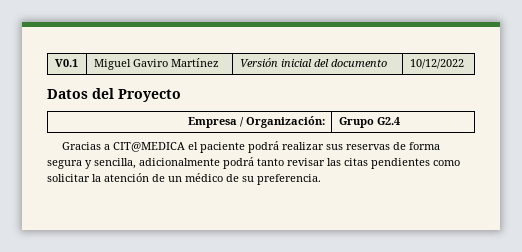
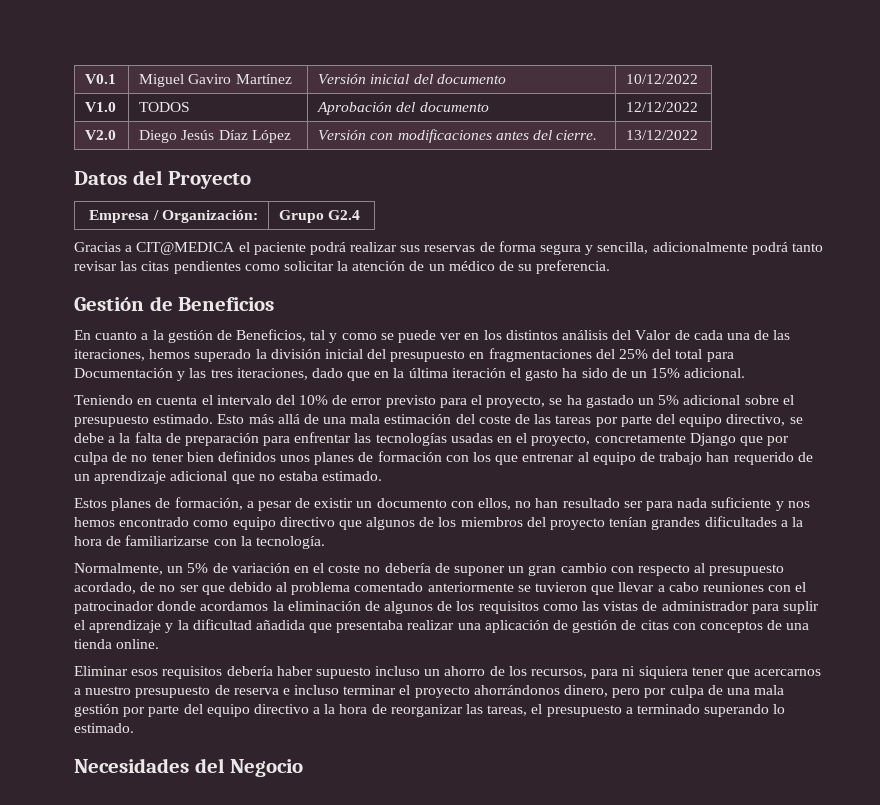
(464, 64) none -> [85,102,117,112] [139,102,191,112] [317,102,489,115] [626,102,699,112] [85,130,117,140] [139,130,291,143] [318,129,598,143] [626,130,699,140] // V1.0 | TODOS | Aprobación del documento | 12/12/2022 // V2.0 | Diego Jesús Díaz López | Versión con modificaciones antes del cierre. | 13/12/2022
(321, 179) none -> [74,296,275,311] [74,329,791,343] [74,348,734,362] [74,368,746,381] [74,395,794,408] [74,414,803,427] [74,432,790,446] [74,451,813,465] [74,471,383,484] [74,497,810,511] [74,516,803,530] [74,535,325,549] [74,563,785,576] [74,582,807,595] [74,601,819,614] [74,619,810,633] [74,639,160,649] [74,666,822,679] [74,685,785,698] [74,704,786,717] [74,723,134,733] [74,758,304,777] // Gestión de Beneficios // En cuanto a la gestión de Beneficios, tal y como se puede ver en los distintos análisis del Valor de cada una de las iteraciones, hemos superado la división inicial del presupuesto en fragmentaciones del 25% del total para Documentación y las tres iteraciones, dado que en la última iteración el gasto ha sido de un 15% adicional. // Teniendo en cuenta el intervalo del 10% de error previsto para el proyecto, se ha gastado un 5% adicional sobre el presupuesto estimado. Esto más allá de una mala estimación del coste de las tareas por parte del equipo directivo, se debe a la falta de preparación para enfrentar las tecnologías usadas en el proyecto, concretamente Django que por culpa de no tener bien definidos unos planes de formación con los que entrenar al equipo de trabajo han requerido de un aprendizaje adicional que no estaba estimado. // Estos planes de formación, a pesar de existir un documento con ellos, no han resultado ser para nada suficiente y nos hemos encontrado como equipo directivo que algunos de los miembros del proyecto tenían grandes dificultades a la hora de familiarizarse con la tecnología. // Normalmente, un 5% de variación en el coste no debería de suponer un gran cambio con respecto al presupuesto acordado, de no ser que debido al problema comentado anteriormente se tuvieron que llevar a cabo reuniones con el patrocinador donde acordamos la eliminación de algunos de los requisitos como las vistas de administrador para suplir el aprendizaje y la dificultad añadida que presentaba realizar una aplicación de gestión de citas con conceptos de una tienda online. // Eliminar esos requisitos debería haber supuesto incluso un ahorro de los recursos, para ni siquiera tener que acercarnos a nuestro presupuesto de reserva e incluso terminar el proyecto ahorrándonos dinero, pero por culpa de una mala gestión por parte del equipo directivo a la hora de reorganizar las tareas, el presupuesto a terminado superando lo estimado. // Necesidades del Negocio

